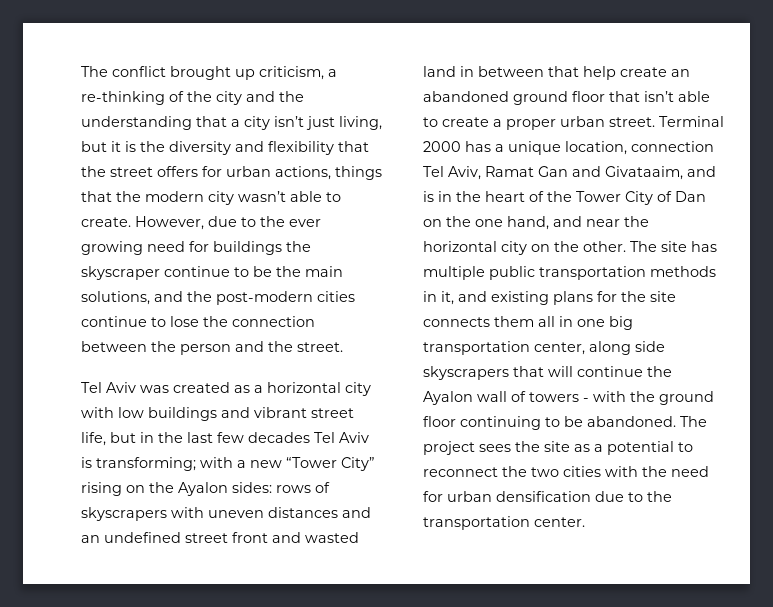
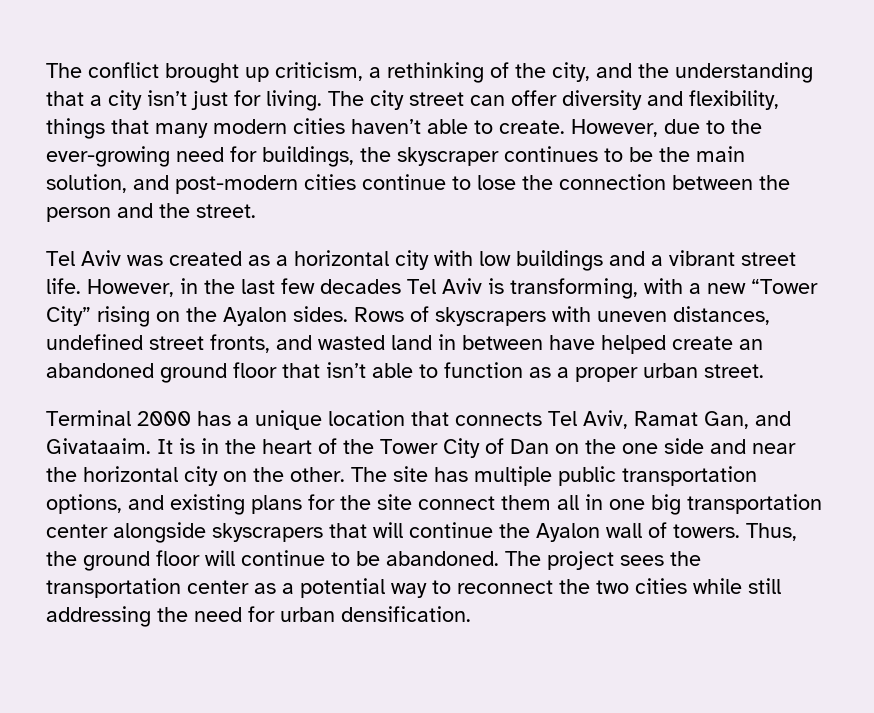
[81,91,242,105] re-thinking of the city -> [387,62,590,83] rethinking of the city,
[339,116,382,130] [81,141,369,155] [81,166,382,180] [81,191,286,205] living, but it is the diversity and flexibility that the street offers for urban actions, things that the modern city wasn’t -> [234,90,779,111] [46,118,421,139] for living. The city street can offer diversity and flexibility, things that many modern cities haven’t
[289,219,321,227] [81,241,282,255] ever growing need for buildings -> [46,146,354,167] ever-growing need for buildings,
[164,266,230,277] continue -> [504,146,598,162] continues
[81,291,212,305] solutions, and the -> [46,174,169,193] solution, and
(250, 412) none -> [651,255,663,266] a
[81,432,136,446] life, but -> [46,278,174,297] life. However,
[96,457,196,471] transforming; -> [510,278,638,299] transforming,
[232,482,311,493] sides: rows -> [293,306,404,322] sides. Rows
[268,507,371,518] [81,535,100,543] distances and an -> [673,306,770,325] distances,
[232,532,268,543] front -> [210,334,270,353] fronts,
[548,66,616,80] that help -> [549,335,666,354] have helped
[442,117,489,127] create -> [444,362,551,378] function as
(655, 122) none -> (764, 371) //
[565,141,714,155] [423,166,716,180] location, connection Tel Aviv, Ramat Gan and Givataaim, and -> [328,410,791,429] [46,438,173,454] location that connects Tel Aviv, Ramat Gan, and Givataaim. It
[507,216,549,230] hand, -> [664,438,704,454] side
[650,266,716,277] [423,291,454,305] methods in it, -> [46,494,122,514] options,
[423,317,490,327] connects -> [418,496,495,510] connect
[534,341,665,355] center, along side -> [46,522,206,543] center alongside
[529,391,626,402] towers - with -> [673,523,797,541] towers. Thus,
[460,416,541,430] continuing -> [205,550,325,566] will continue
[544,441,570,452] site -> [46,578,249,598] transportation center
(674, 448) none -> [391,583,427,598] way
[605,466,638,477] with -> [693,578,781,594] [46,606,151,627] while still addressing
[496,491,672,502] [423,516,585,530] densification due to the transportation center. -> [341,606,471,622] densification.

